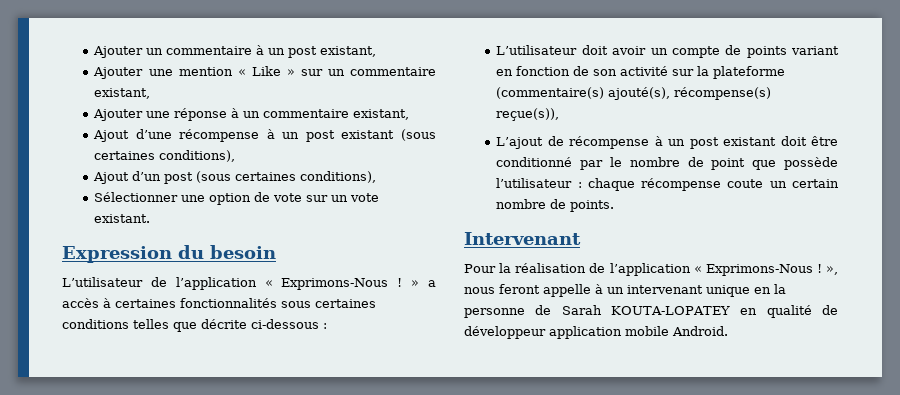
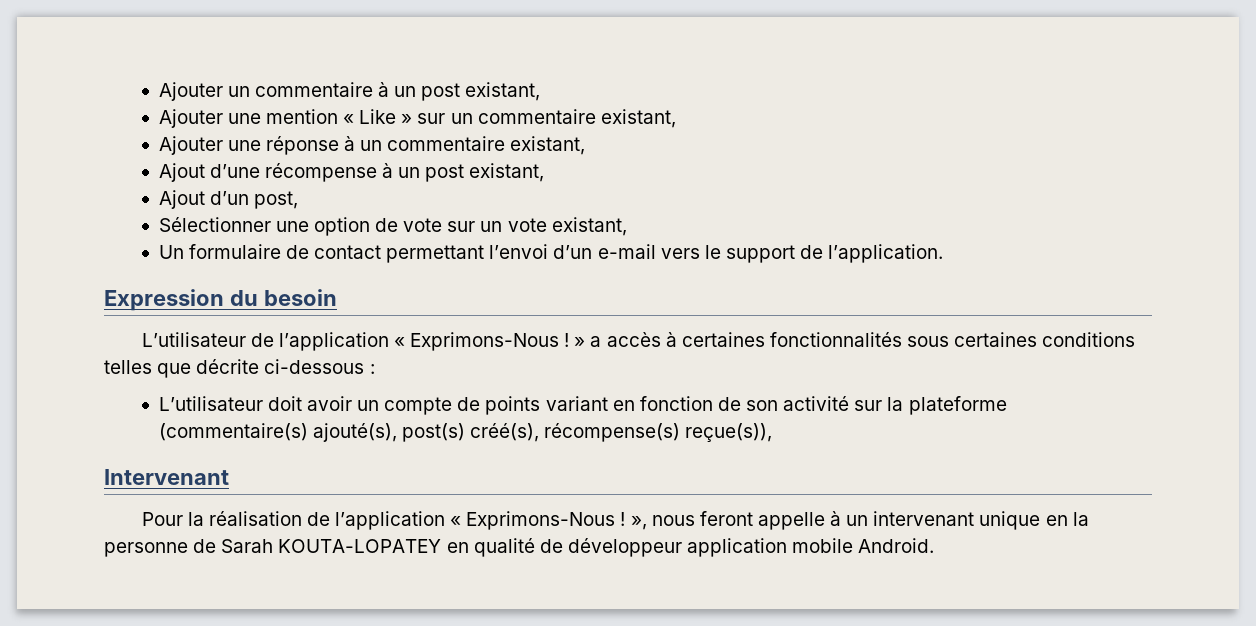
[341,129,436,141] [94,150,236,162] [93,171,377,184] existant (sous certaines conditions), // Ajout d’un post (sous certaines conditions), -> [469,163,545,182] [158,190,298,209] existant, // Ajout d’un post,
[94,214,151,223] existant. -> [551,217,627,236] [158,244,944,263] existant, // Un formulaire de contact permettant l’envoi d’un e-mail vers le support de l’application.
(671, 93) none -> [401,423,540,442] post(s) créé(s),
[496,136,838,149] [496,157,838,170] [496,178,839,191] [496,199,615,212] // L’ajout de récompense à un post existant doit être conditionné par le nombre de point que possède l’utilisateur : chaque récompense coute un certain nombre de points. -> (773, 432) none

